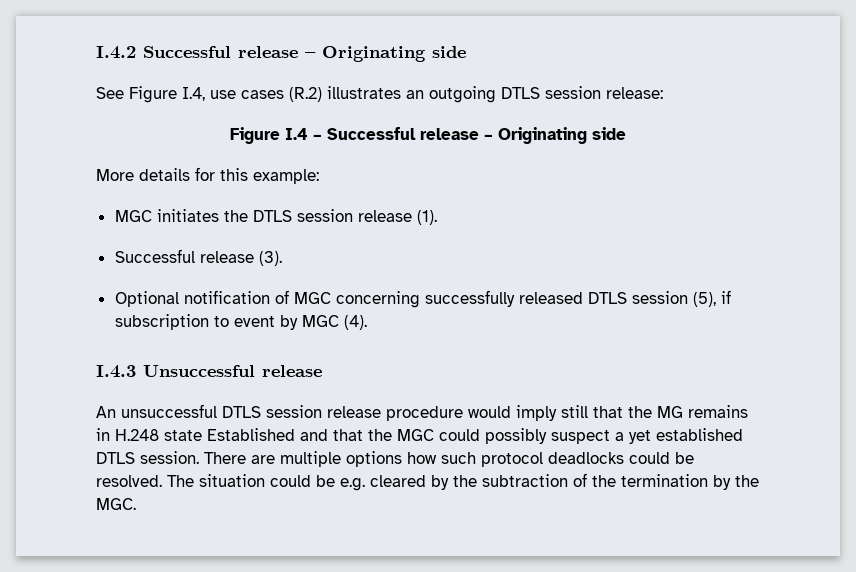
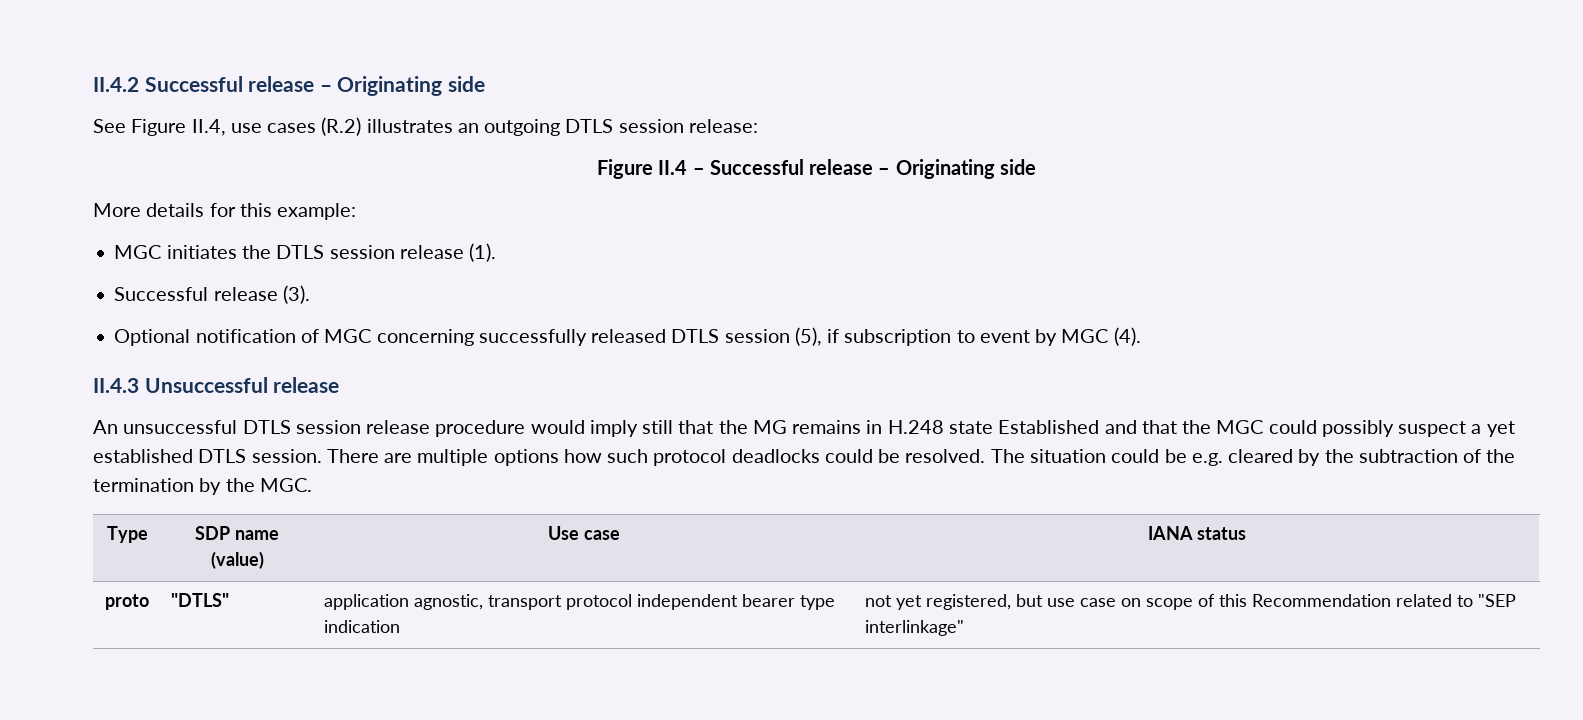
[96,46,136,59] I.4.2 -> [93,77,139,92] II.4.2
[182,87,205,101] I.4, -> [191,119,226,136] II.4,
[285,128,308,140] I.4 -> [658,160,688,175] II.4
[96,365,136,378] I.4.3 -> [93,378,139,393] II.4.3
(136, 504) none -> [106,526,148,543] [195,526,279,540] [210,551,264,569] [548,526,620,540] [1147,526,1247,540] [105,594,149,610] [171,593,230,607] [324,594,836,610] [324,620,401,633] [865,594,1517,610] [865,620,965,636] // Type | SDP name (value) | Use case | IANA status // proto | "DTLS" | application agnostic, transport protocol independent bearer type indication | not yet registered, but use case on scope of this Recommendation related to "SEP interlinkage"

